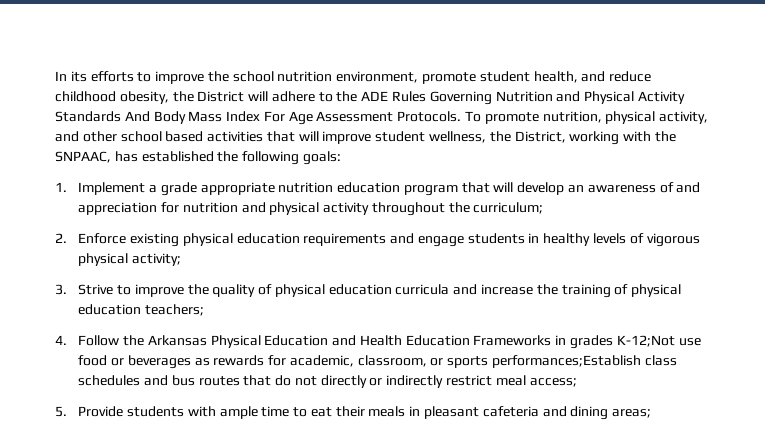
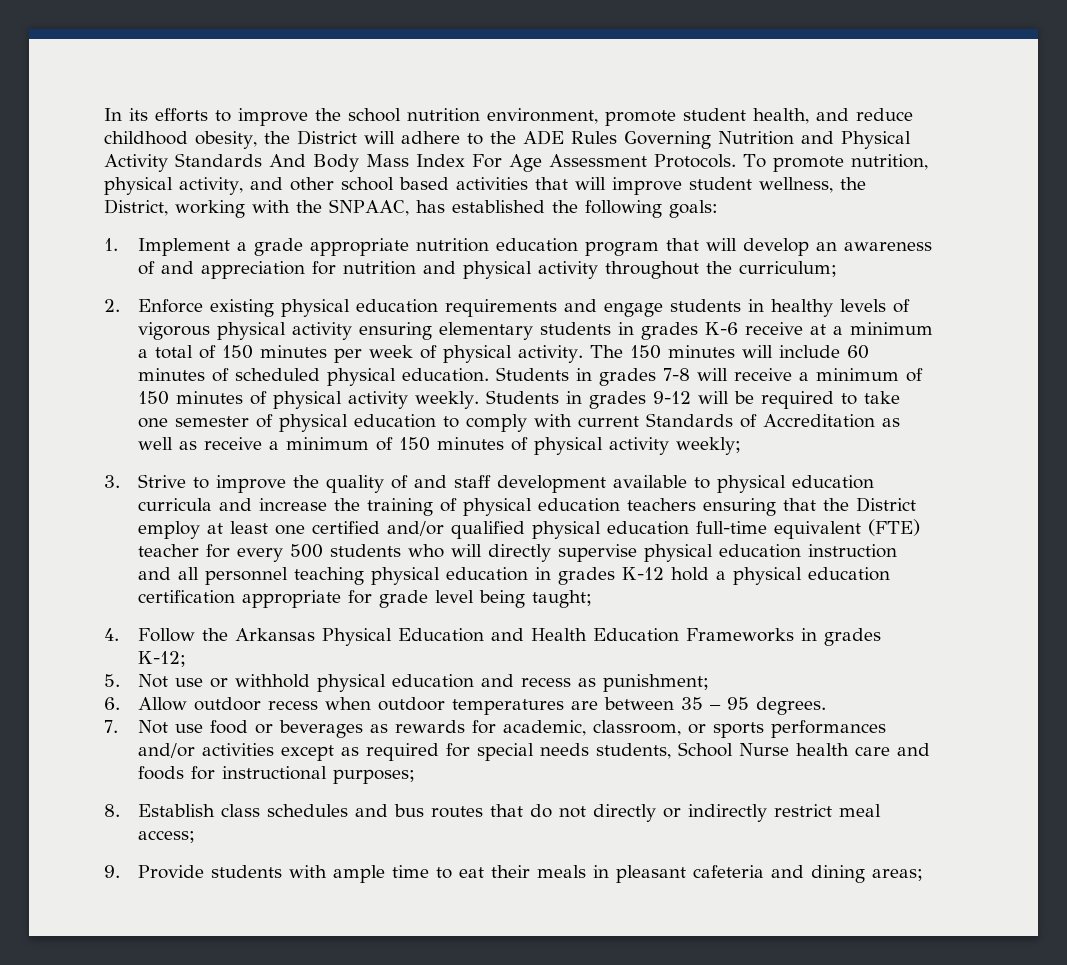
[131,253,181,266] activity; -> [291,322,933,340] [137,345,869,363] [137,367,923,386] [137,390,900,409] [137,413,900,432] [137,437,741,455] activity ensuring elementary students in grades K-6 receive at a minimum a total of 150 minutes per week of physical activity. The 150 minutes will include 60 minutes of scheduled physical education. Students in grades 7-8 will receive a minimum of 150 minutes of physical activity weekly. Students in grades 9-12 will be required to take one semester of physical education to comply with current Standards of Accreditation as well as receive a minimum of 150 minutes of physical activity weekly;
(273, 289) none -> [413,475,710,493] and staff development available to
[144,304,204,316] teachers; -> [626,497,916,516] [137,519,920,539] [137,544,897,562] [137,567,890,585] [137,590,592,608] teachers ensuring that the District employ at least one certified and/or qualified physical education full-time equivalent (FTE) teacher for every 500 students who will directly supervise physical education instruction and all personnel teaching physical education in grades K-12 hold a physical education certification appropriate for grade level being taught;
[616,335,675,347] K-12;Not -> [137,651,186,667] [104,674,709,692] [104,697,826,715] [104,720,168,734] K-12; // 5. Not use or withhold physical education and recess as punishment; // 6. Allow outdoor recess when outdoor temperatures are between 35 – 95 degrees. // 7. Not
[491,355,641,368] performances;Establish -> [770,720,886,738] [137,742,930,761] [137,766,415,784] [104,804,215,817] performances and/or activities except as required for special needs students, School Nurse health care and foods for instructional purposes; // 8. Establish
[55,406,67,417] 5. -> [104,865,120,878] 9.

